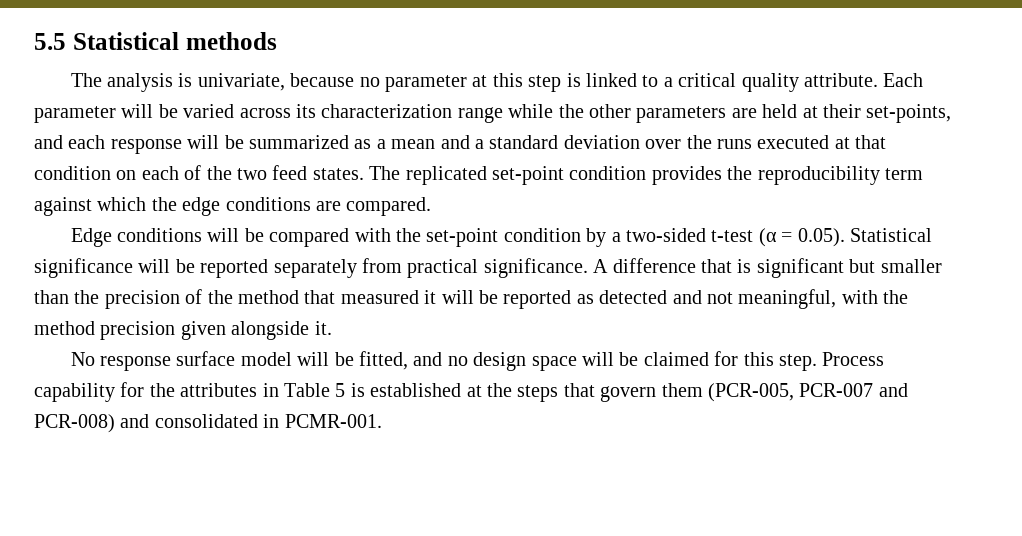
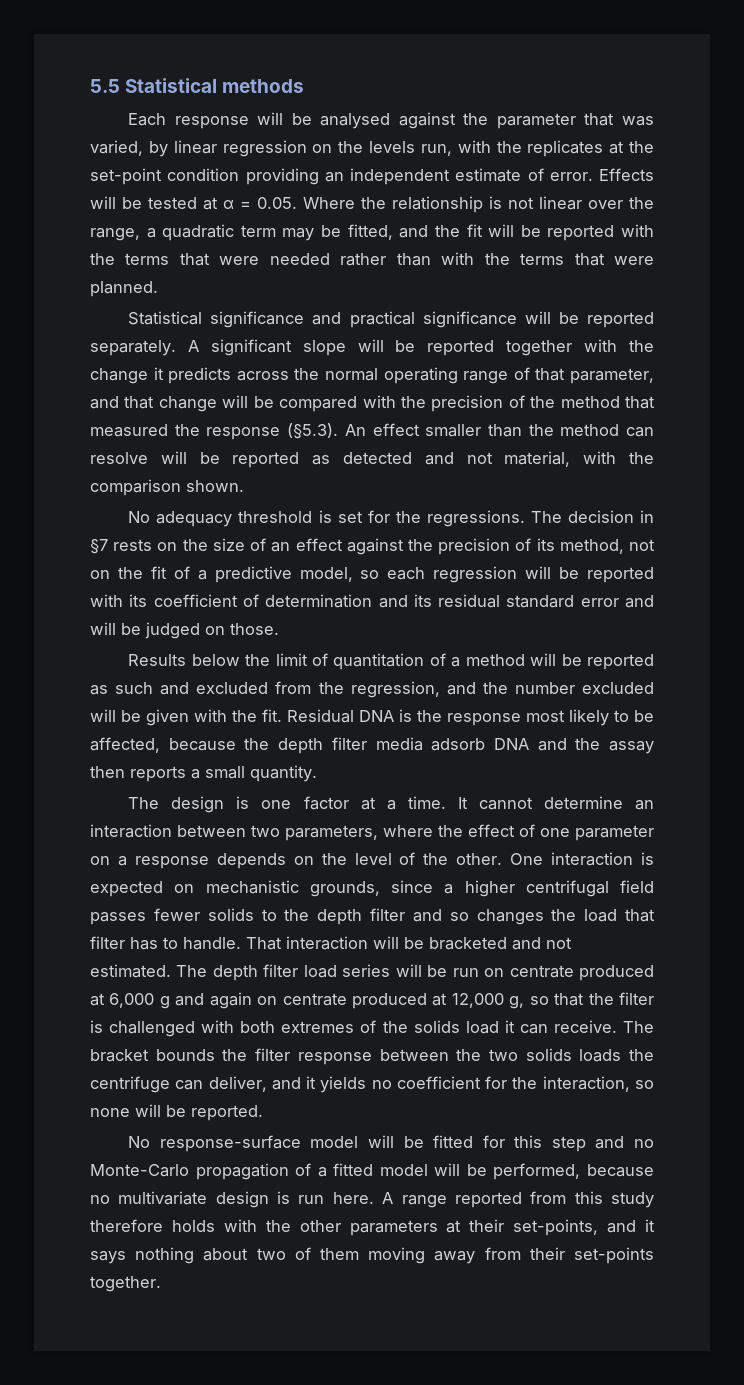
[70,73,924,92] [34,104,952,123] [34,135,887,154] [34,165,923,185] [34,197,432,216] [70,228,203,247] The analysis is univariate, because no parameter at this step is linked to a critical quality attribute. Each parameter will be varied across its characterization range while the other parameters are held at their set-points, and each response will be summarized as a mean and a standard deviation over the runs executed at that condition on each of the two feed states. The replicated set-point condition provides the reproducibility term against which the edge conditions are compared. // Edge conditions -> [128,112,654,129] [90,140,654,157] [90,168,654,185] [90,196,654,213] [90,224,655,241] [90,252,654,266] [90,281,158,297] [128,311,655,328] [90,339,655,356] [90,367,655,384] [90,396,217,412] Each response will be analysed against the parameter that was varied, by linear regression on the levels run, with the replicates at the set-point condition providing an independent estimate of error. Effects will be tested at α = 0.05. Where the relationship is not linear over the range, a quadratic term may be fitted, and the fit will be reported with the terms that were needed rather than with the terms that were planned. // Statistical significance and practical significance will be reported separately. A significant slope will be reported together with the change it predicts across the normal operating range of that parameter, and that change
[426,228,933,247] [34,258,942,278] [34,290,100,304] set-point condition by a two-sided t-test (α = 0.05). Statistical significance will be reported separately from practical significance. A difference that is significant but smaller than the -> (426, 402) none
[424,290,437,304] it -> [174,423,654,440] [90,452,148,464] the response (§5.3). An effect smaller than the method can resolve
[738,289,909,309] [34,321,332,340] [70,351,885,371] [34,382,908,402] [34,414,382,433] meaningful, with the method precision given alongside it. // No response surface model will be fitted, and no design space will be claimed for this step. Process capability for the attributes in Table 5 is established at the steps that govern them (PCR-005, PCR-007 and PCR-008) and consolidated in PCMR-001. -> [504,451,654,467] [90,479,244,496] [128,510,654,527] [90,538,655,555] [90,566,655,583] [90,594,654,608] [90,622,279,639] [128,653,654,670] [90,681,655,698] [90,709,654,726] [90,737,654,754] [90,765,317,782] [128,796,654,813] [90,824,654,841] [90,852,655,869] [90,880,654,897] [90,908,655,925] [90,936,572,950] [90,964,654,981] [90,992,655,1009] [90,1020,654,1037] [90,1048,654,1065] [90,1076,654,1093] [90,1104,263,1121] [128,1135,654,1152] [90,1163,654,1180] [90,1191,655,1208] [90,1219,655,1236] [90,1247,654,1264] [90,1276,161,1292] material, with the comparison shown. // No adequacy threshold is set for the regressions. The decision in §7 rests on the size of an effect against the precision of its method, not on the fit of a predictive model, so each regression will be reported with its coefficient of determination and its residual standard error and will be judged on those. // Results below the limit of quantitation of a method will be reported as such and excluded from the regression, and the number excluded will be given with the fit. Residual DNA is the response most likely to be affected, because the depth filter media adsorb DNA and the assay then reports a small quantity. // The design is one factor at a time. It cannot determine an interaction between two parameters, where the effect of one parameter on a response depends on the level of the other. One interaction is expected on mechanistic grounds, since a higher centrifugal field passes fewer solids to the depth filter and so changes the load that filter has to handle. That interaction will be bracketed and not estimated. The depth filter load series will be run on centrate produced at 6,000 g and again on centrate produced at 12,000 g, so that the filter is challenged with both extremes of the solids load it can receive. The bracket bounds the filter response between the two solids loads the centrifuge can deliver, and it yields no coefficient for the interaction, so none will be reported. // No response-surface model will be fitted for this step and no Monte-Carlo propagation of a fitted model will be performed, because no multivariate design is run here. A range reported from this study therefore holds with the other parameters at their set-points, and it says nothing about two of them moving away from their set-points together.

